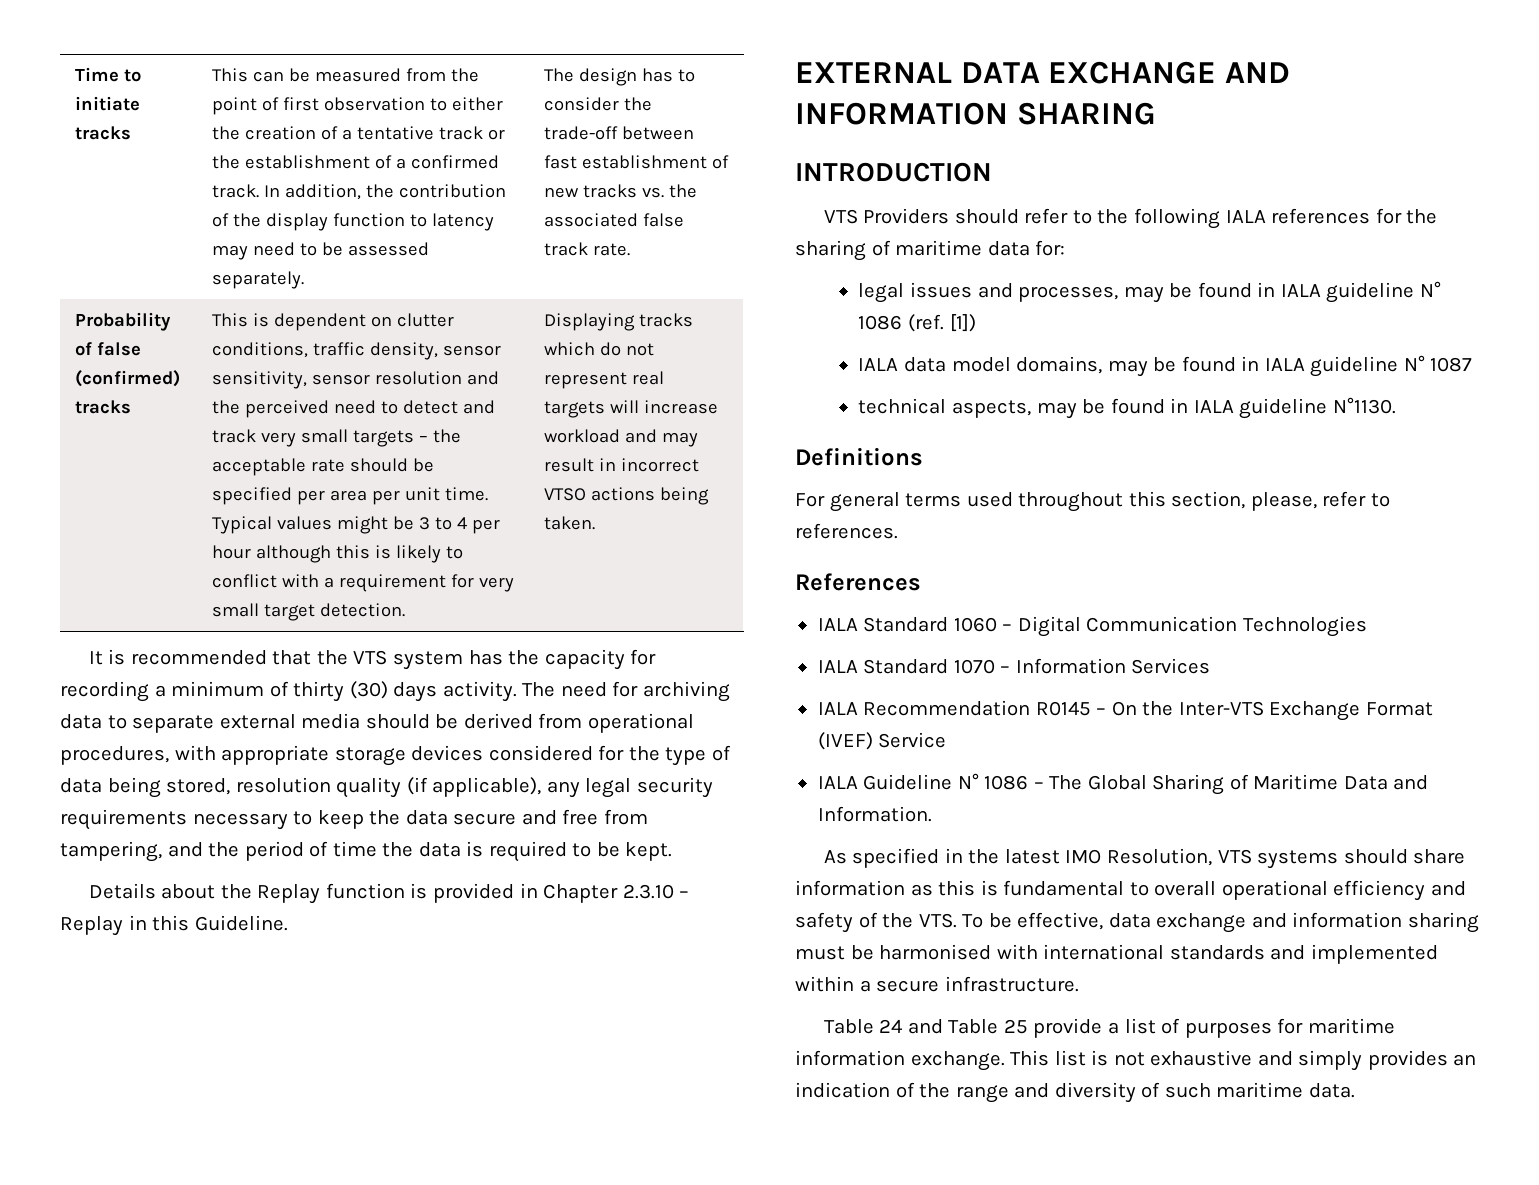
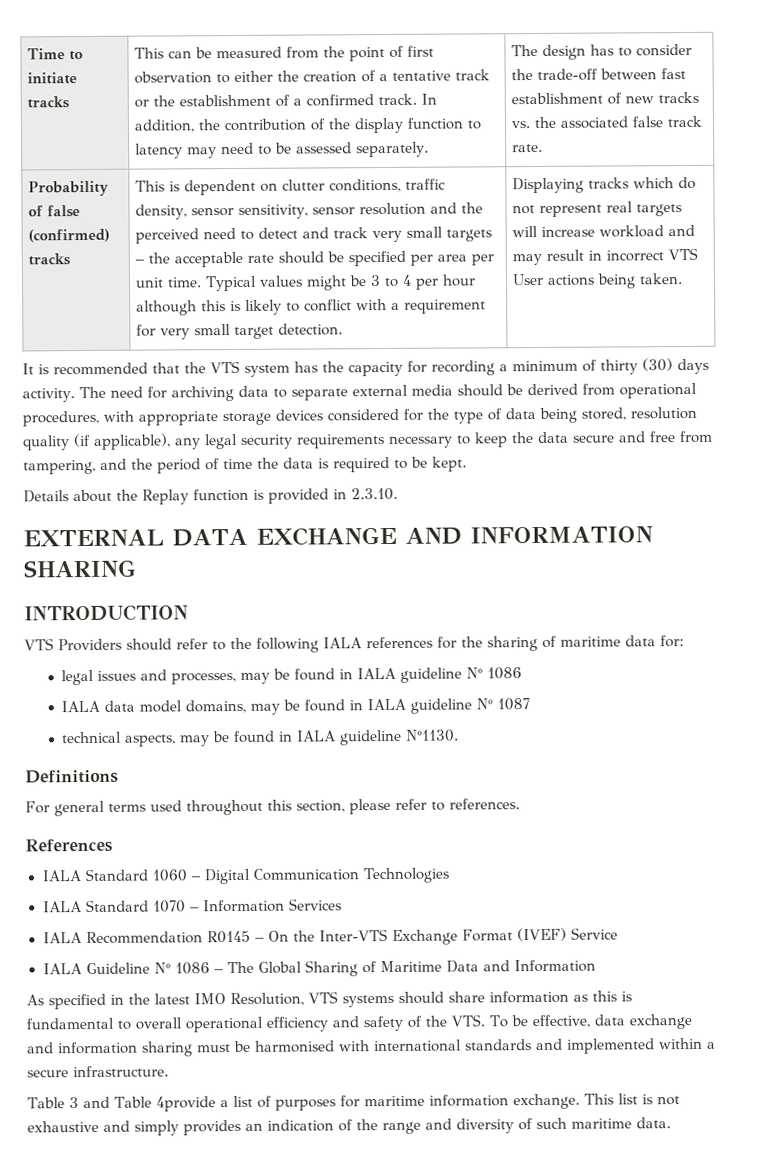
[544,488,587,501] VTSO -> [667,247,698,261] [511,273,544,286] VTS User
[543,884,690,903] [60,915,288,936] Chapter 2.3.10 – Replay in this Guideline. -> [351,487,398,501] 2.3.10.
[908,314,976,332] (ref. [1]) -> (523, 673) none
[1250,492,1317,511] please, -> [349,798,391,815] please
[817,806,932,822] Information. -> [513,959,596,973] Information
[879,1019,903,1033] 24 -> [68,1097,79,1109] 3
[1003,1018,1103,1038] 25 provide -> [155,1096,216,1112] 4provide

